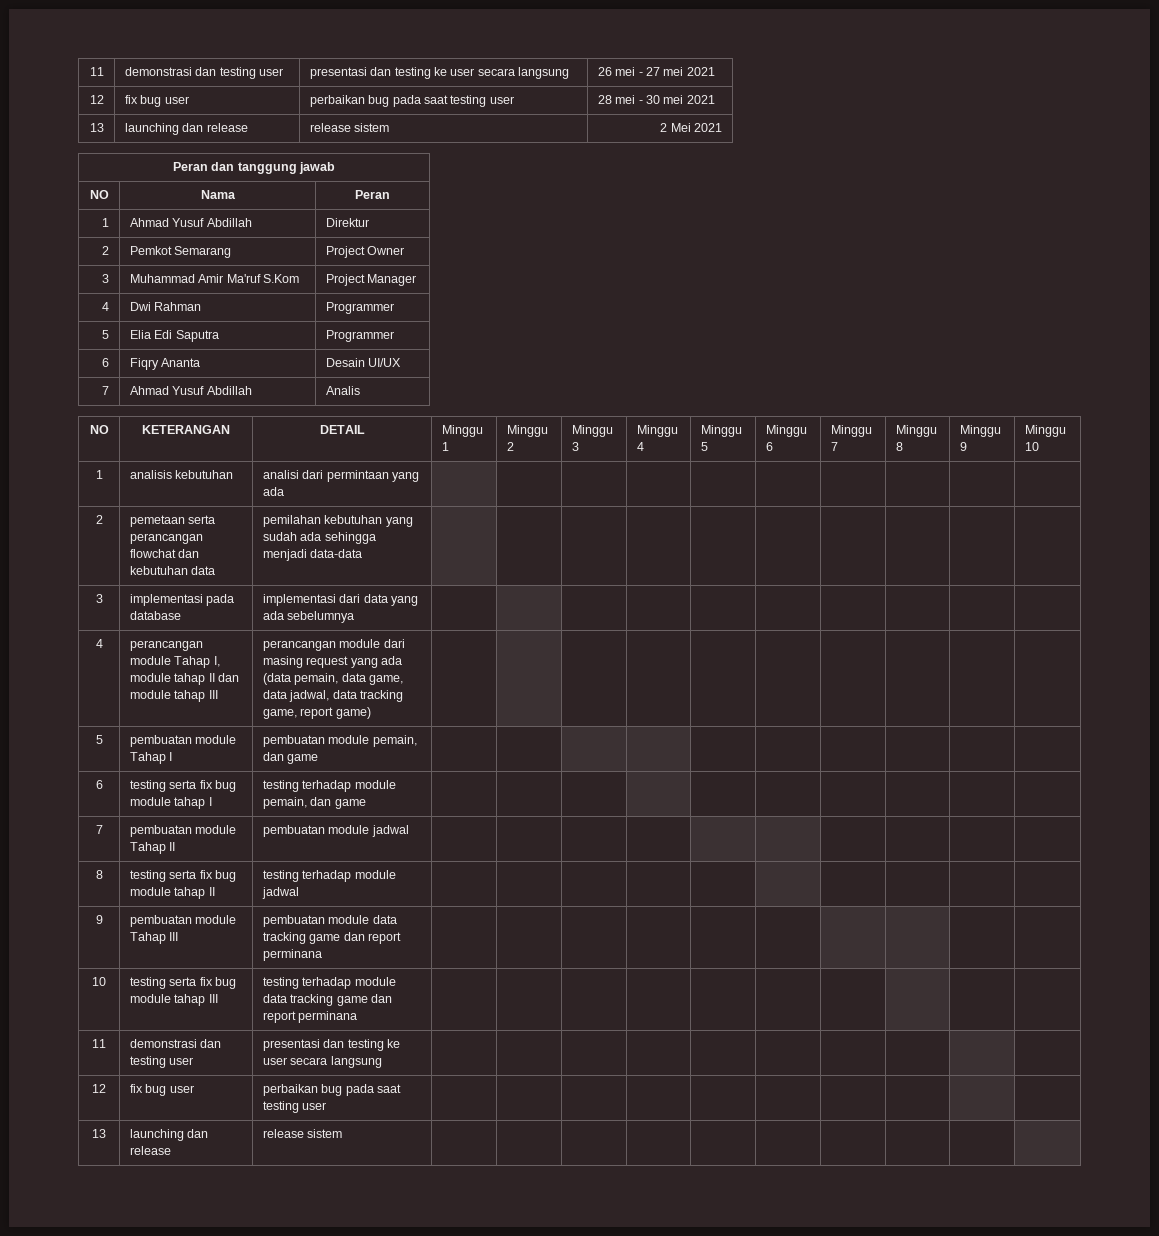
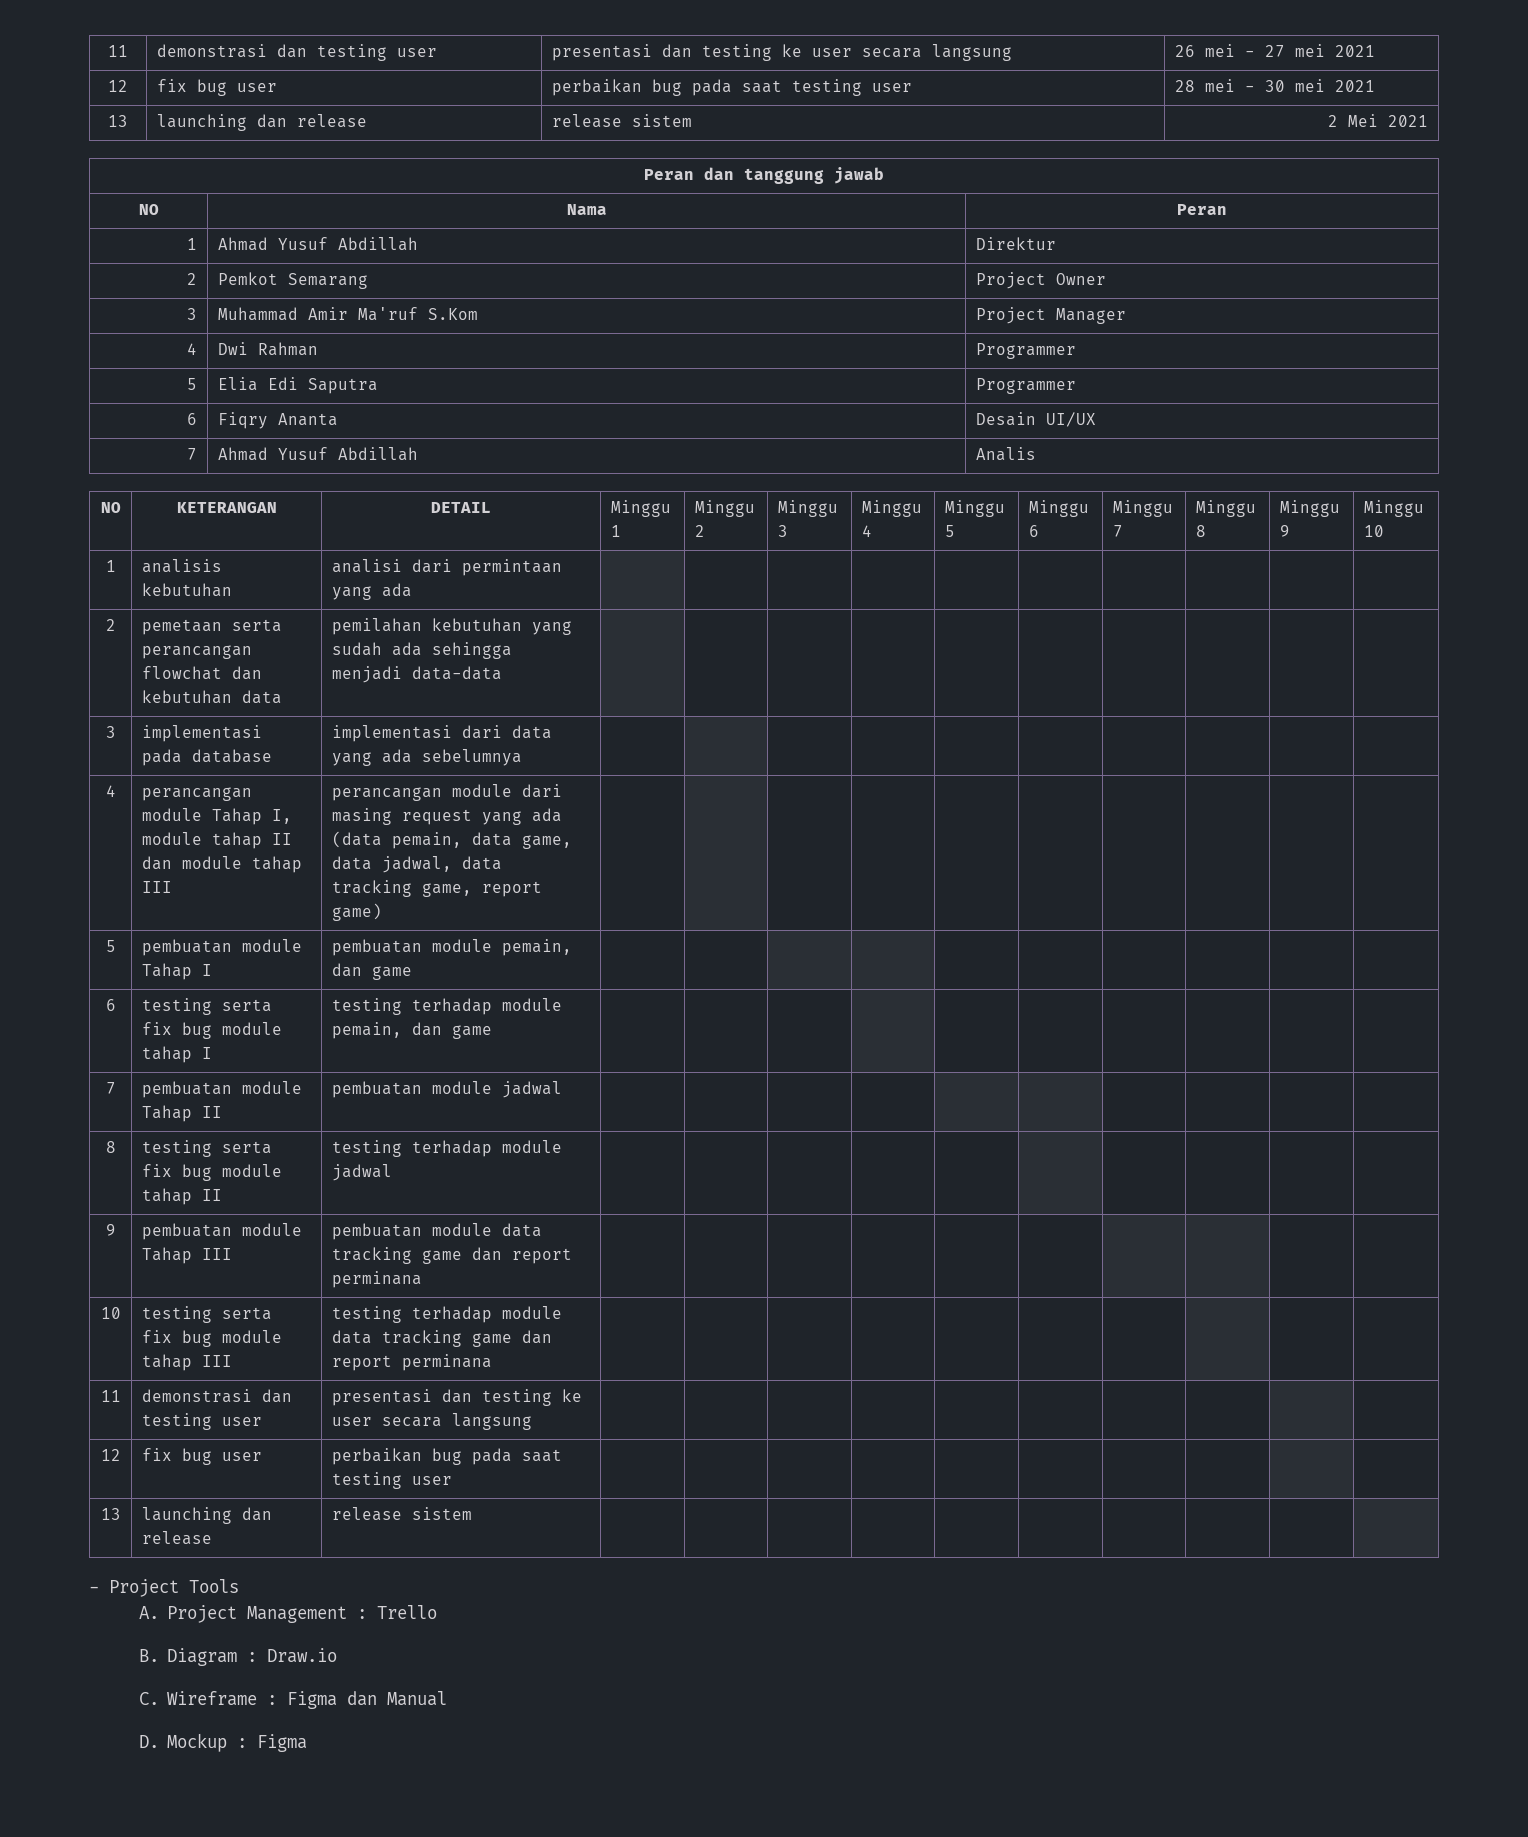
(343, 1133) none -> [89,1579,239,1597] [138,1605,438,1623] [138,1648,338,1666] [138,1691,448,1709] [138,1733,308,1752] // - Project Tools // A. Project Management : Trello // B. Diagram : Draw.io // C. Wireframe : Figma dan Manual // D. Mockup : Figma

